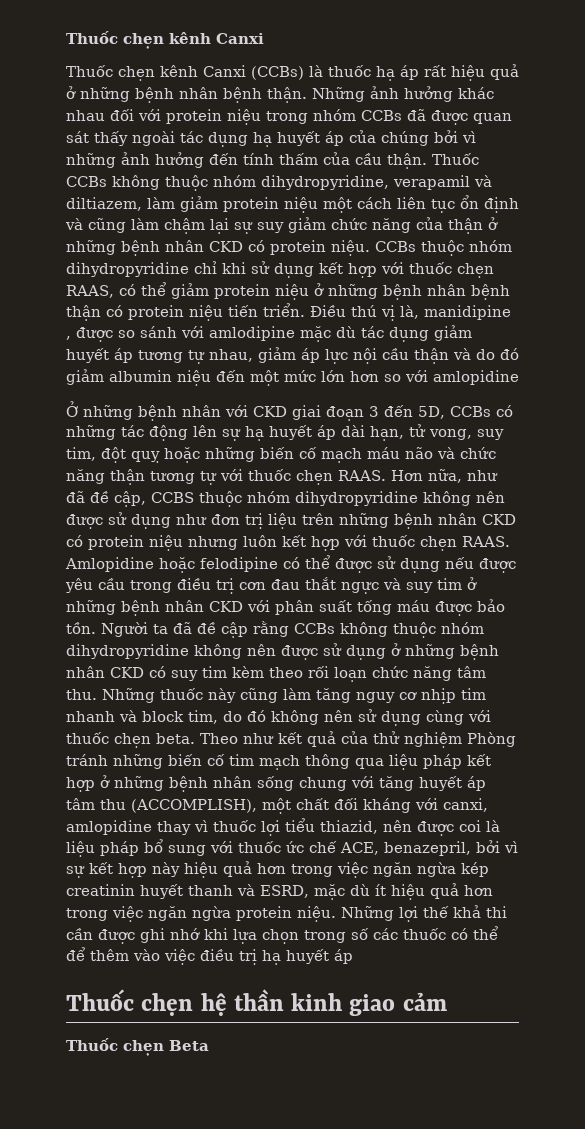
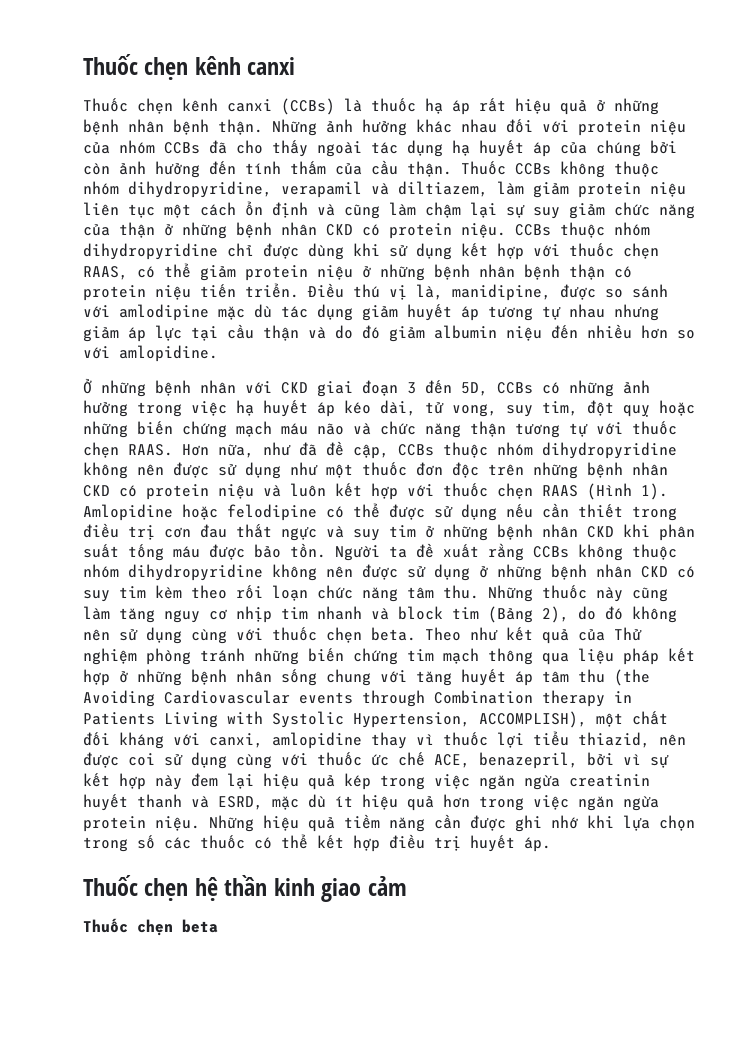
[66,31,264,49] [66,65,246,81] Thuốc chẹn kênh Canxi // Thuốc chẹn kênh Canxi -> [83,54,296,80] [83,98,272,114] Thuốc chẹn kênh canxi // Thuốc chẹn kênh canxi
[266,111,308,124] trong -> [83,142,110,154] của
[431,110,512,125] [66,131,89,143] được quan sát -> [236,140,263,154] cho
[462,131,476,143] [66,153,116,168] vì những -> [83,163,110,175] còn
[323,197,455,213] một cách liên tục -> [83,202,236,218] liên tục một cách
(217, 267) none -> [263,243,344,260] được dùng
[424,305,511,320] [66,336,71,340] manidipine , -> [452,284,551,301] manidipine,
[209,349,253,362] nhau, -> [569,304,659,321] nhau nhưng
[353,348,377,364] nội -> [191,326,218,341] tại
[250,370,345,386] một mức lớn -> [587,324,632,339] nhiều
[433,370,519,385] amlopidine -> [119,345,218,362] amlopidine.
[121,425,404,441] tác động lên sự hạ huyết áp dài hạn, -> [623,380,650,394] [83,400,416,417] ảnh hưởng trong việc hạ huyết áp kéo dài,
[299,447,317,459] cố -> [182,421,227,438] chứng
[151,492,194,503] CCBS -> [398,444,434,456] CCBs
[211,513,297,529] đơn trị liệu -> [326,462,479,478] một thuốc đơn độc
[188,536,238,550] nhưng -> [263,485,281,497] và
[462,536,510,547] RAAS. -> [542,483,668,500] RAAS (Hình 1).
[479,558,516,573] [65,578,125,593] được yêu cầu -> [542,503,623,518] cần thiết
[247,600,270,612] với -> [623,524,650,537] khi
[173,622,248,638] đã đề cập -> [416,543,479,558] đề xuất
[188,710,218,724] tim, -> [452,606,569,623] tim (Bảng 2),
[373,731,516,748] thử nghiệm Phòng -> [614,627,642,641] [83,648,191,665] Thử nghiệm phòng
[207,754,225,766] cố -> [353,648,398,665] chứng
[131,799,257,813] (ACCOMPLISH), -> [614,669,650,686] [83,690,632,707] [83,711,587,728] (the Avoiding Cardiovascular events through Combination therapy in Patients Living with Systolic Hypertension, ACCOMPLISH),
[486,820,500,832] [66,839,206,857] là liệu pháp bổ sung -> [164,752,272,769] sử dụng cùng
[184,861,489,878] hiệu quả hơn trong việc ngăn ngừa kép -> [191,773,560,790] đem lại hiệu quả kép trong việc ngăn ngừa
[399,905,507,922] lợi thế khả thi -> [263,814,425,832] hiệu quả tiềm năng
[66,947,353,965] để thêm vào việc điều trị hạ huyết áp -> [317,834,551,852] kết hợp điều trị huyết áp.
[169,1040,209,1051] Beta -> [182,919,218,933] beta

